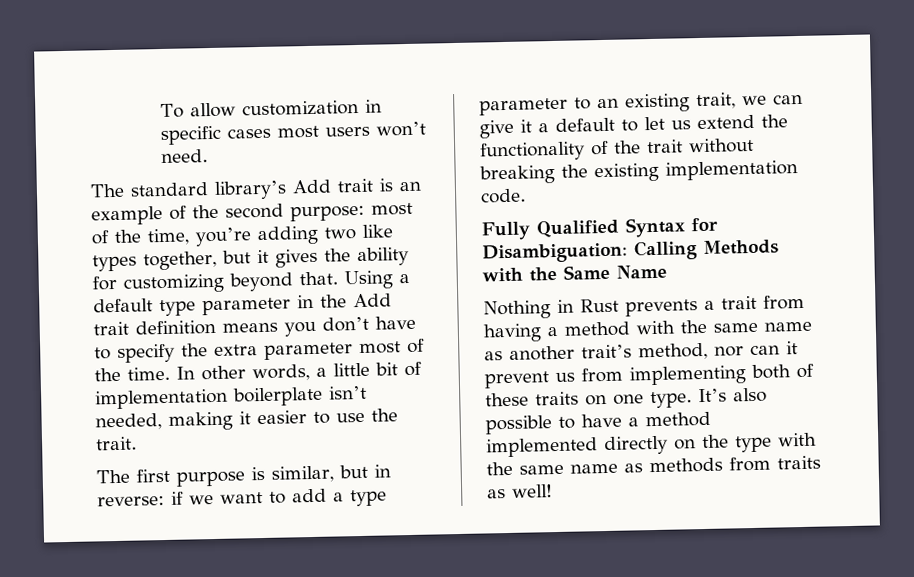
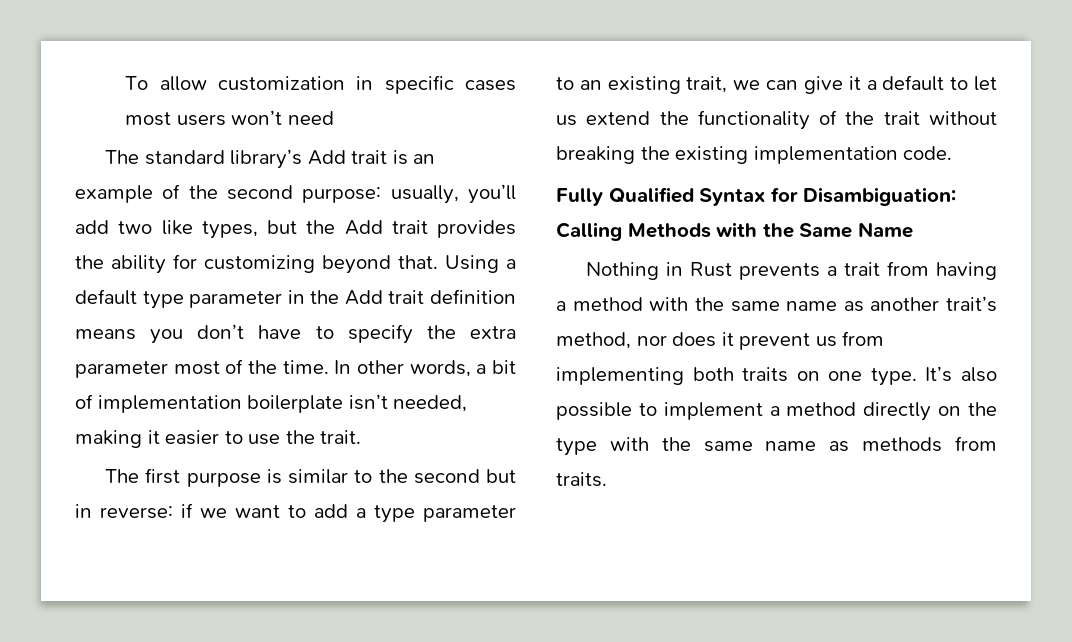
[161,149,209,164] need. -> [287,111,334,125] need
[371,202,413,216] [91,224,393,247] [92,248,318,272] most of the time, you’re adding two like types together, but it gives -> [390,184,516,204] [75,220,516,239] usually, you’ll add two like types, but the Add trait provides
[333,362,370,377] little -> (487, 369) none
[271,465,334,483] similar, -> [288,469,480,484] similar to the second
[750,344,780,356] can -> [672,332,717,347] does
[796,363,814,379] [485,392,529,407] of these -> (734, 374) none
[581,411,711,428] [486,437,598,458] have a method implemented -> [663,402,857,420] implement a method
[777,455,821,470] [487,484,553,499] traits as well! -> [556,472,607,487] traits.

